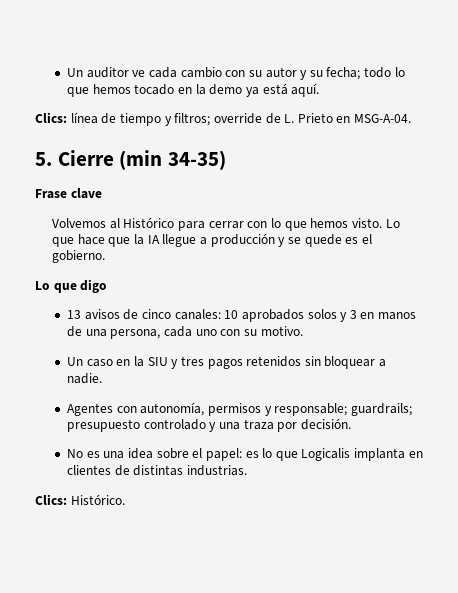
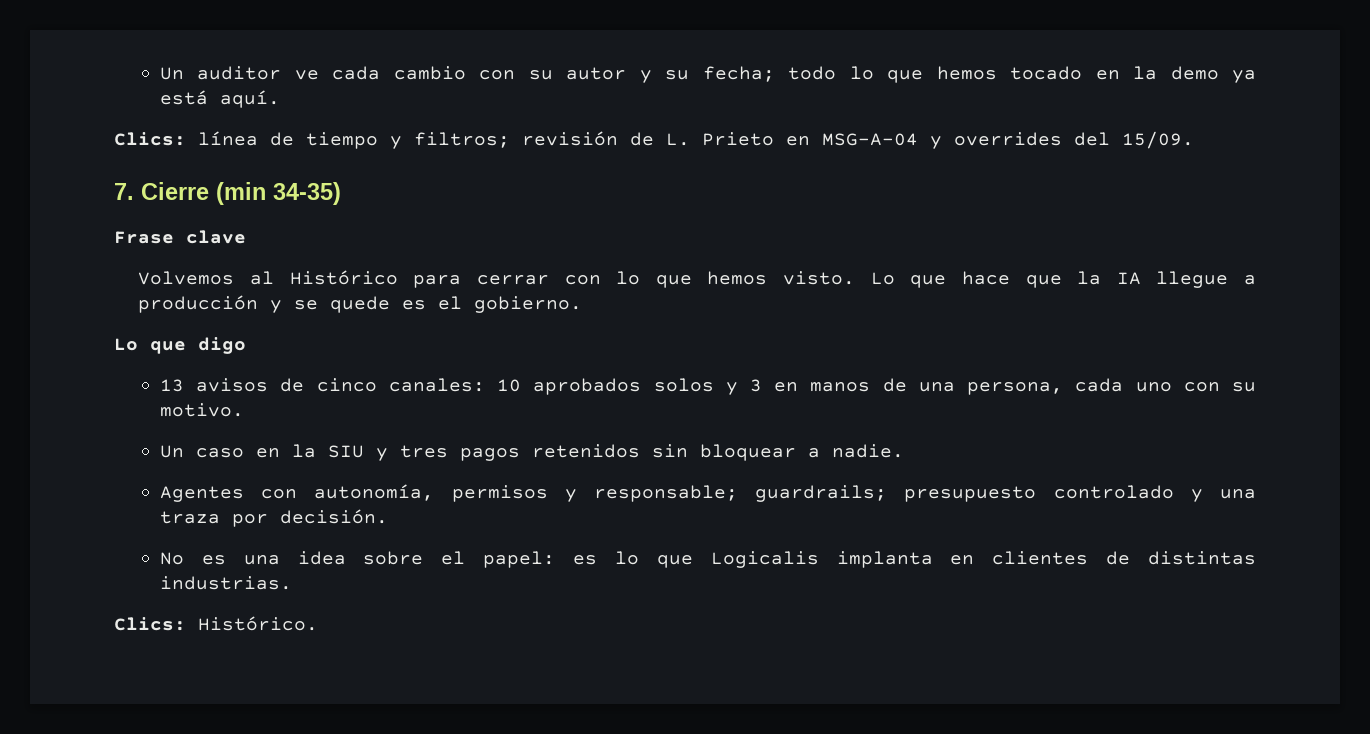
[213,113,262,124] override -> [522,131,618,146] revisión
[354,114,412,123] [35,152,52,166] MSG-A-04. // 5. -> [822,131,1194,149] [114,183,134,200] MSG-A-04 y overrides del 15/09. // 7.

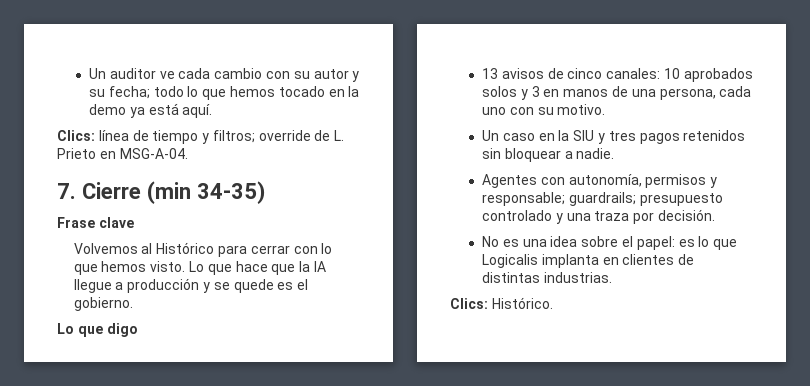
[522,131,618,146] revisión -> [258,130,311,141] override
[822,131,1194,149] MSG-A-04 y overrides del 15/09. -> [119,148,188,159] MSG-A-04.

